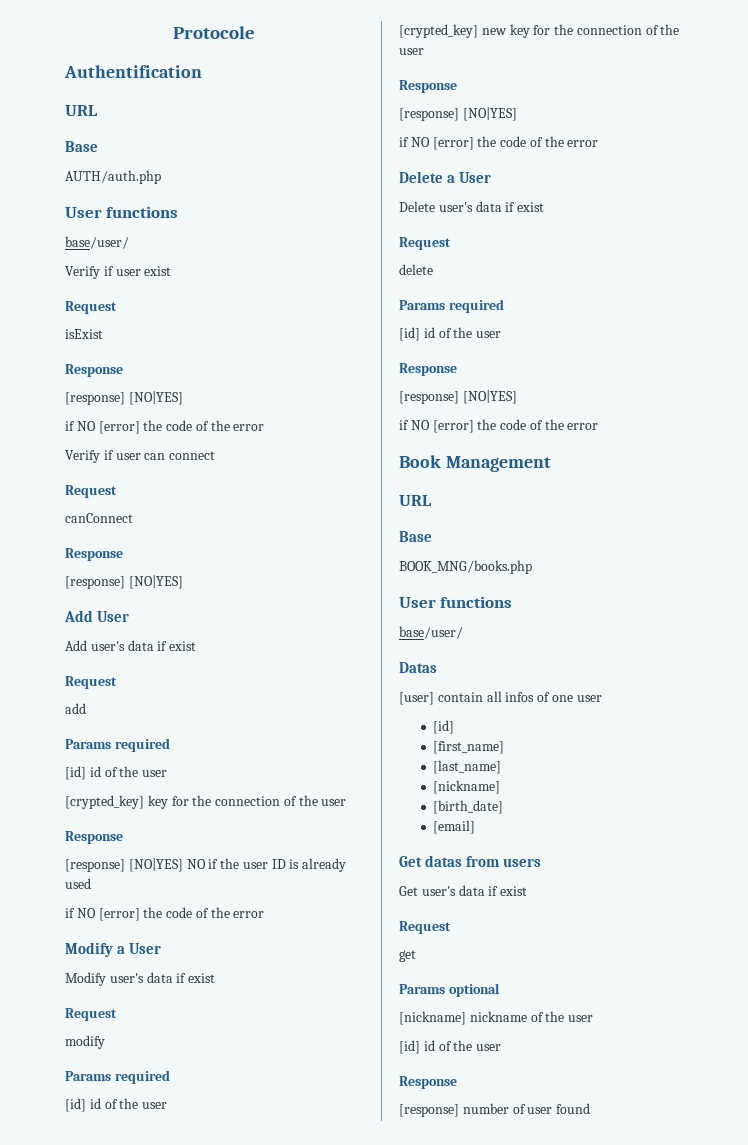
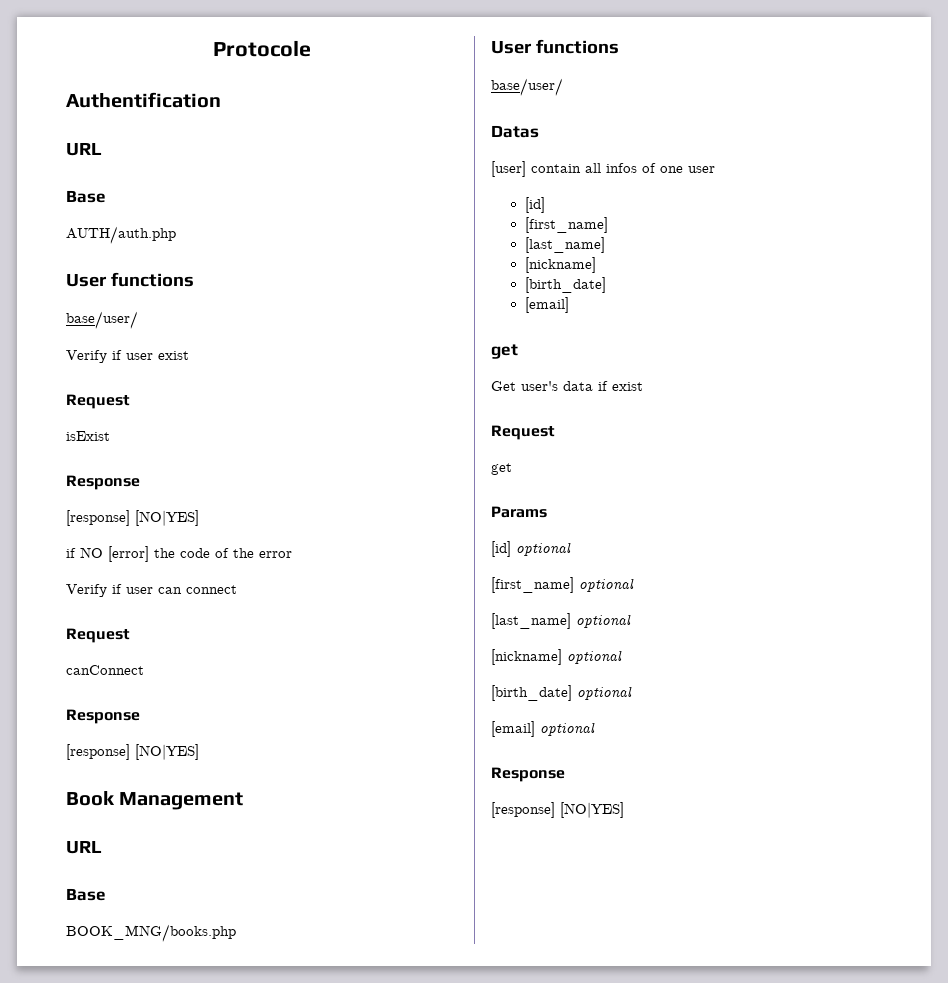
[64,610,130,622] [65,640,197,651] [65,676,117,689] [65,703,86,714] [65,738,170,752] [65,766,168,780] [65,795,347,809] [65,831,123,844] [65,858,347,872] [65,878,91,889] [65,907,265,921] [65,942,162,957] [65,972,216,986] [65,1008,117,1021] [65,1035,105,1049] [65,1070,170,1084] [65,1098,168,1112] [399,24,680,38] [399,48,424,55] [399,80,457,93] [399,107,517,121] [399,136,599,150] [399,171,492,183] [399,201,545,212] [399,237,451,250] [399,264,433,275] [399,299,504,313] [399,327,502,341] [399,363,457,376] [399,390,517,404] [399,419,599,433] // Add User // Add user's data if exist // Request // add // Params required // [id] id of the user // [crypted_key] key for the connection of the user // Response // [response] [NO|YES] NO if the user ID is already used // if NO [error] the code of the error // Modify a User // Modify user's data if exist // Request // modify // Params required // [id] id of the user // [crypted_key] new key for the connection of the user // Response // [response] [NO|YES] // if NO [error] the code of the error // Delete a User // Delete user's data if exist // Request // delete // Params required // [id] id of the user // Response // [response] [NO|YES] // if NO [error] the code of the error -> (199, 752) none
[399,855,542,867] Get datas from users -> [491,344,518,359] get
[448,983,500,997] [399,1011,594,1025] [399,1040,502,1054] [399,1076,457,1089] [399,1103,591,1117] optional // [nickname] nickname of the user // [id] id of the user // Response // [response] number of user found -> [491,541,571,557] [491,577,634,593] [491,613,631,629] [491,649,622,665] [491,685,632,701] [491,721,595,737] [491,767,565,782] [491,802,624,818] // [id] optional // [first_name] optional // [last_name] optional // [nickname] optional // [birth_date] optional // [email] optional // Response // [response] [NO|YES]

